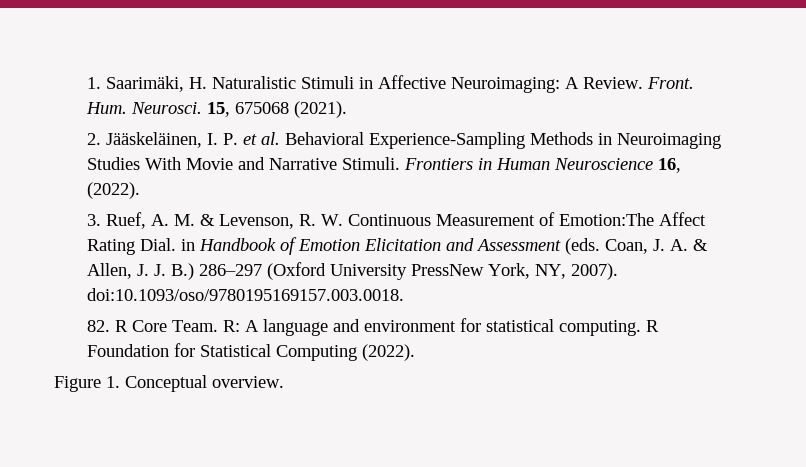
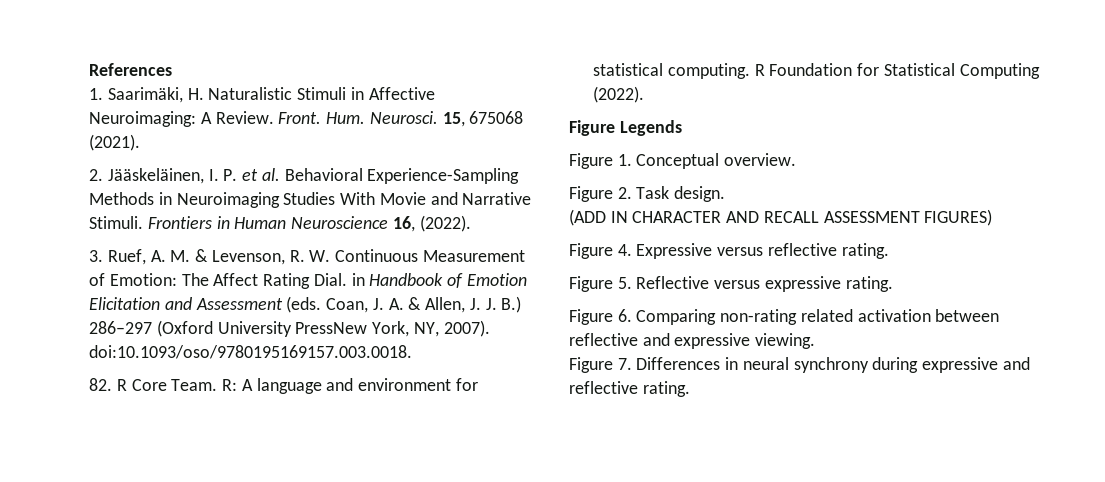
(86, 83) none -> [89,63,173,76] References //
[558,213,654,226] Emotion:The -> [110,273,209,286] Emotion: The
(415, 352) none -> [569,120,682,136] // Figure Legends
(284, 382) none -> [569,186,726,202] [569,209,993,226] [569,243,889,259] [569,276,893,292] [569,309,1000,325] [569,333,816,349] [569,357,1030,373] [569,381,690,397] // Figure 2. Task design. // (ADD IN CHARACTER AND RECALL ASSESSMENT FIGURES) // Figure 4. Expressive versus reflective rating. // Figure 5. Reflective versus expressive rating. // Figure 6. Comparing non-rating related activation between reflective and expressive viewing. // Figure 7. Differences in neural synchrony during expressive and reflective rating.

